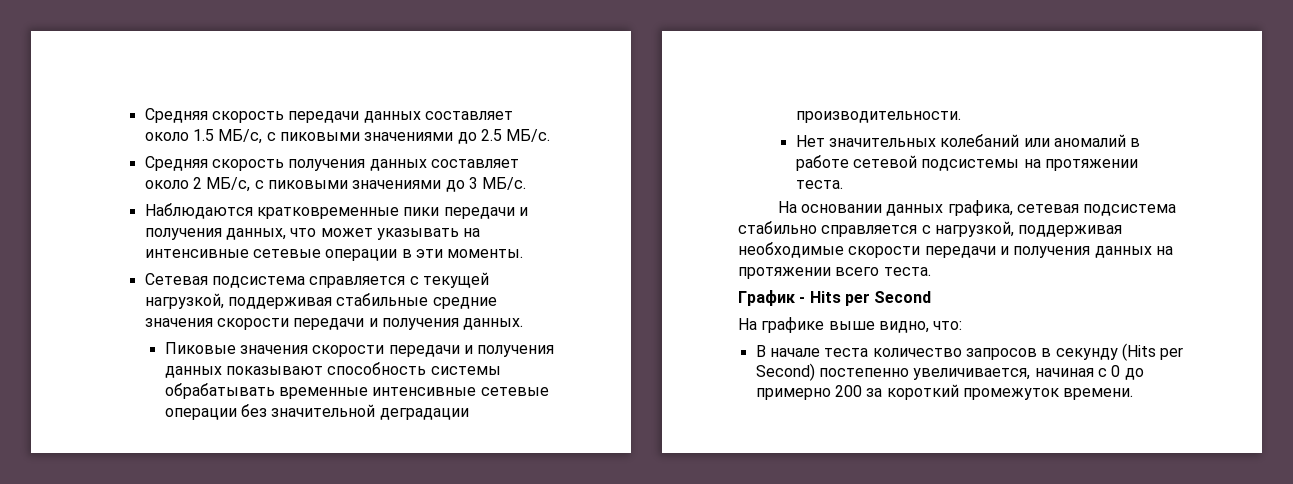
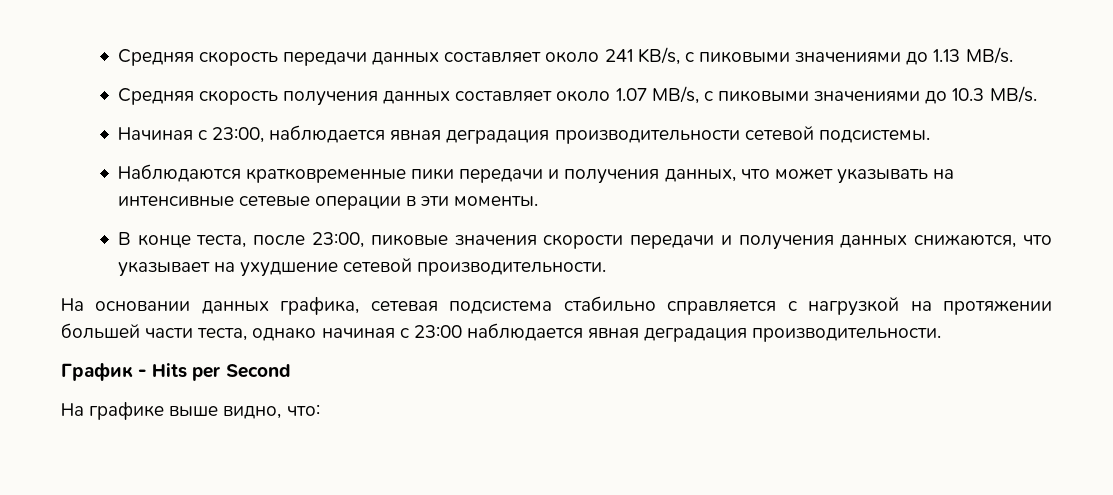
[193,129,551,144] 1.5 МБ/с, с пиковыми значениями до 2.5 МБ/с. -> [604,47,1013,65] 241 KB/s, с пиковыми значениями до 1.13 MB/s.
[193,177,527,192] 2 МБ/с, с пиковыми значениями до 3 МБ/с. -> [615,86,1037,104] [117,125,930,144] 1.07 MB/s, с пиковыми значениями до 10.3 MB/s. // Начиная с 23:00, наблюдается явная деградация производительности сетевой подсистемы.
[144,272,489,288] [144,293,497,309] [144,318,524,330] [164,342,236,354] Сетевая подсистема справляется с текущей нагрузкой, поддерживая стабильные средние значения скорости передачи и получения данных. // Пиковые -> [117,232,448,248] В конце теста, после 23:00, пиковые
[226,362,501,375] [164,383,549,399] [164,404,469,420] [795,111,961,123] [795,134,1141,147] [795,155,1139,171] [795,180,843,189] показывают способность системы обрабатывать временные интенсивные сетевые операции без значительной деградации производительности. // Нет значительных колебаний или аномалий в работе сетевой подсистемы на протяжении теста. -> [914,234,1053,248] [117,258,607,277] снижаются, что указывает на ухудшение сетевой производительности.
[934,221,1123,237] [738,242,1173,258] [738,267,931,279] нагрузкой, поддерживая необходимые скорости передачи и получения данных на протяжении всего теста. -> [808,297,1053,316] [61,323,942,342] нагрузкой на протяжении большей части теста, однако начиная с 23:00 наблюдается явная деградация производительности.
[755,343,1184,361] [755,363,1144,381] [755,384,1134,400] // В начале теста количество запросов в секунду (Hits per Second) постепенно увеличивается, начиная с 0 до примерно 200 за короткий промежуток времени. -> (320, 410) none

